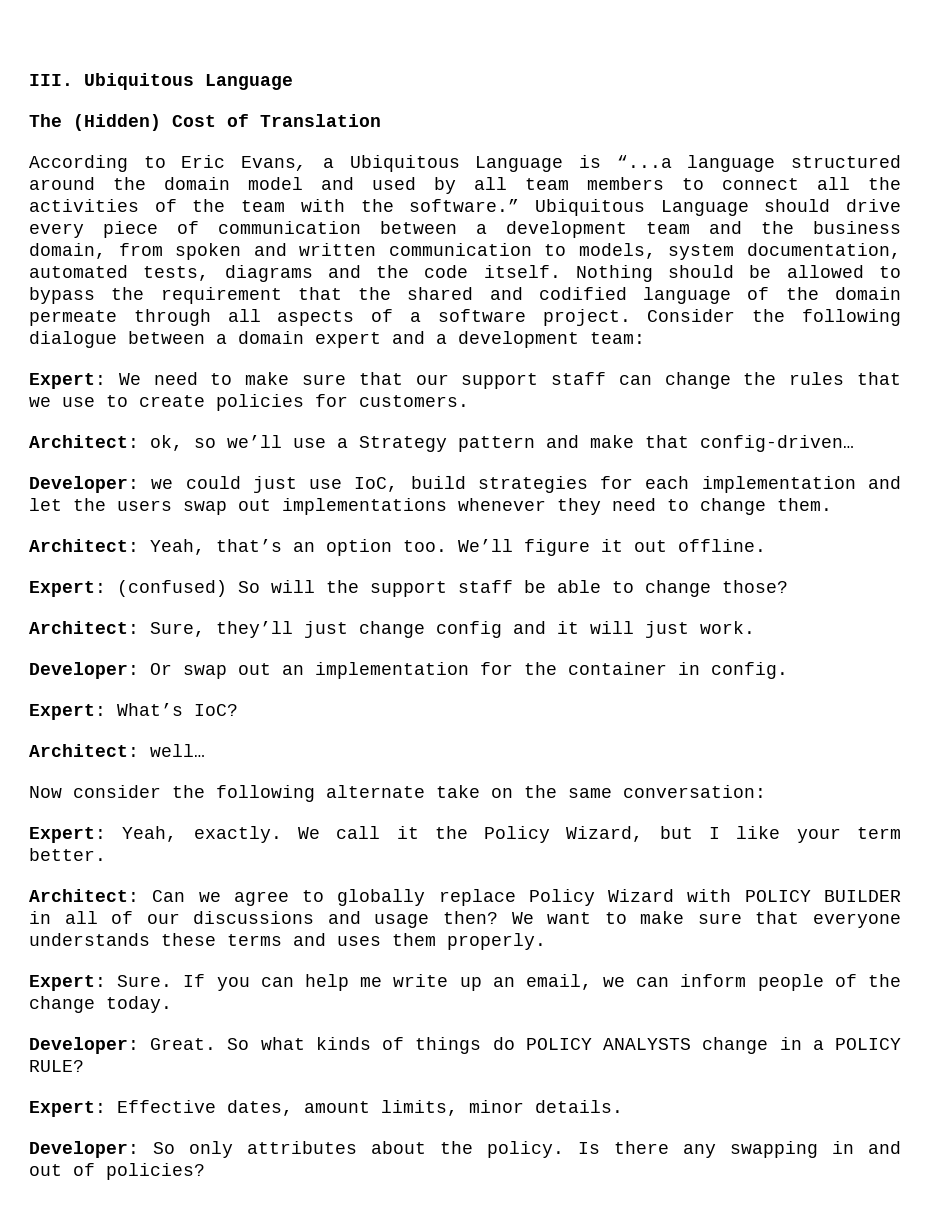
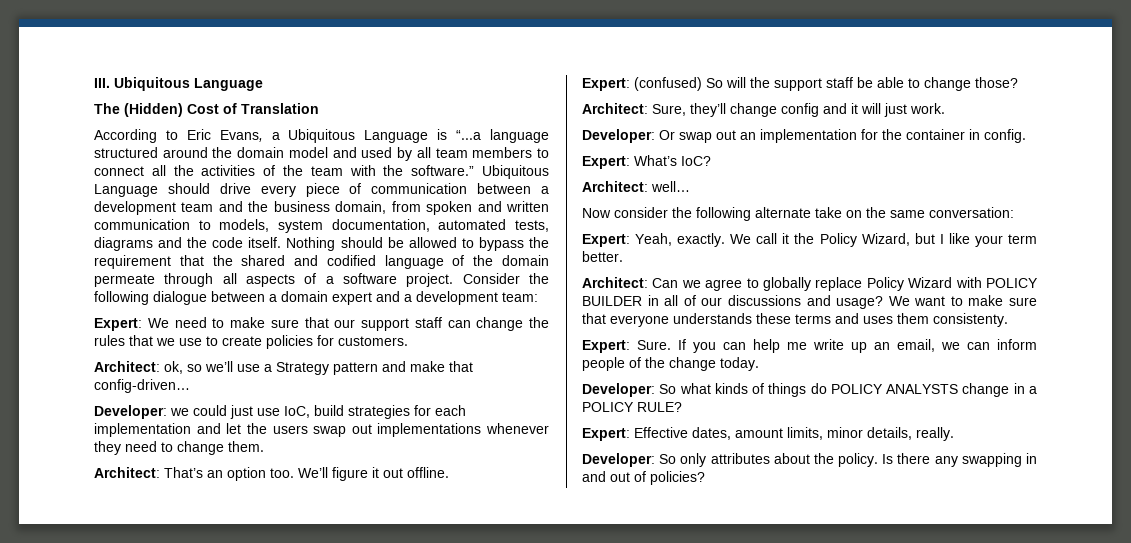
[150,539,282,555] Yeah, that’s -> [164,467,203,478] That’s
[304,621,348,638] just -> (726, 110) none
[374,911,498,928] usage then? -> [836,296,884,309] usage?
[447,933,546,950] properly. -> [933,313,1008,327] consistenty.
[150,1038,217,1050] Great. -> (655, 390) none
[535,1100,623,1113] details. -> [867,427,954,441] details, really.

